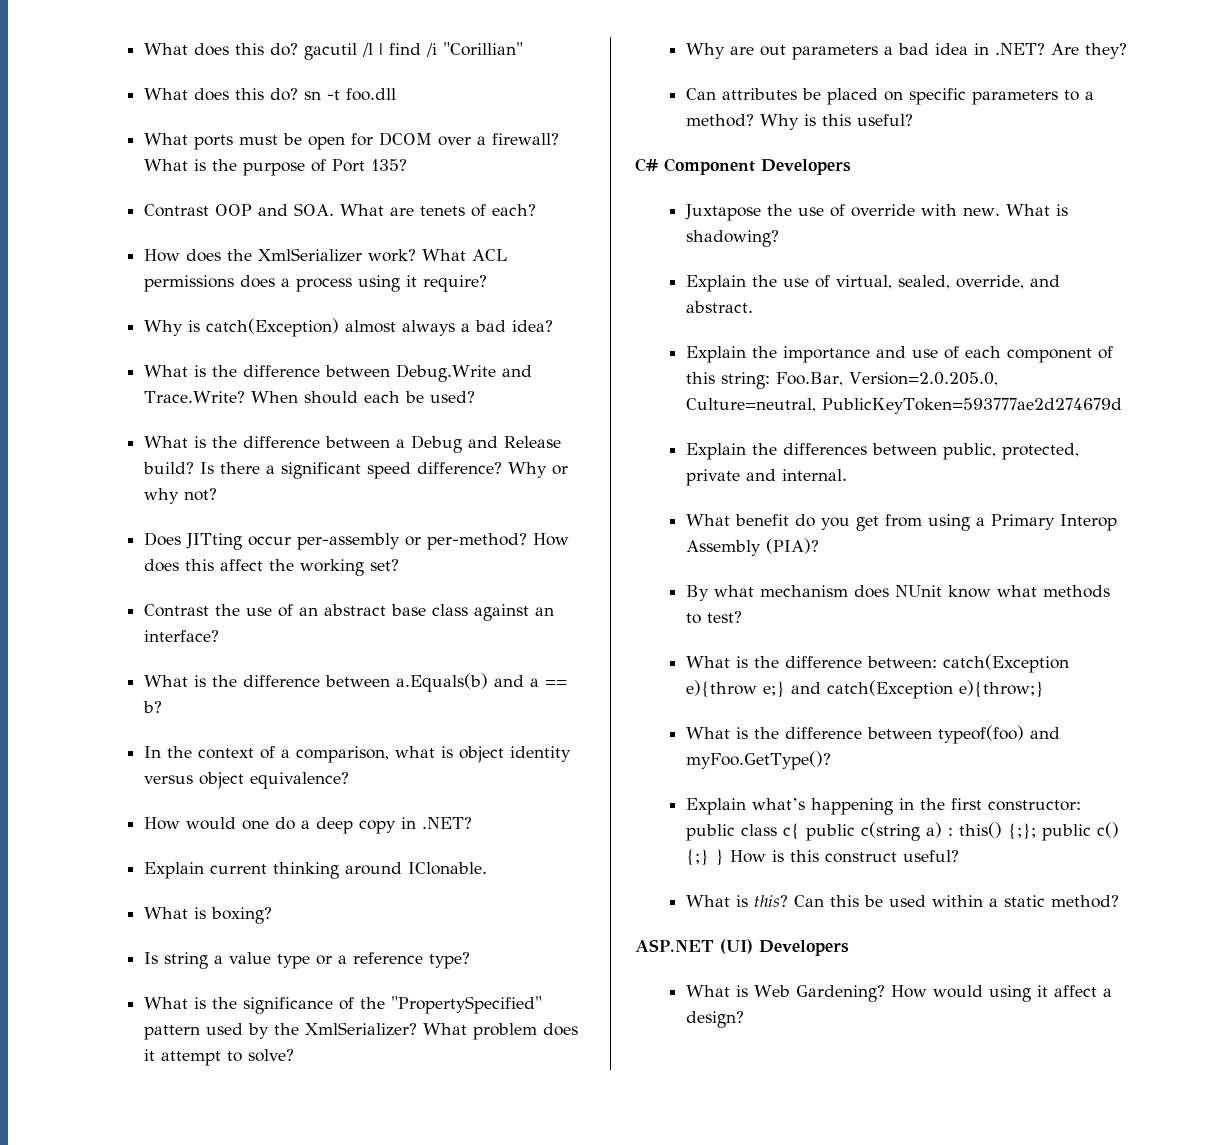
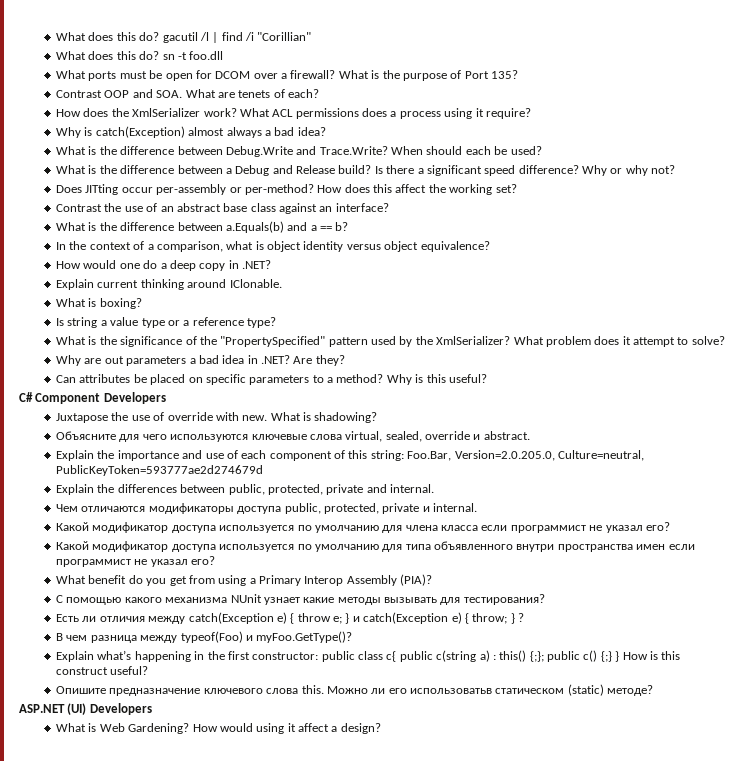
[685,275,1060,292] Explain the use of virtual, sealed, override, and -> [56,431,481,442] Объясните для чего используются ключевые слова virtual, sealed, override и
(847, 475) none -> [56,503,478,514] [56,522,670,533] [56,541,695,552] [56,556,216,567] // Чем отличаются модификаторы доступа public, protected, private и internal. // Какой модификатор доступа используется по умолчанию для члена класса если программист не указал его? // Какой модификатор доступа используется по умолчанию для типа объявленного внутри пространства имен если программист не указал его?
[685,585,1110,601] [685,611,742,624] [685,654,1069,673] [685,680,1044,699] [685,725,1060,744] By what mechanism does NUnit know what methods to test? // What is the difference between: catch(Exception e){throw e;} and catch(Exception e){throw;} // What is the difference between typeof(foo) and -> [56,594,545,605] [56,612,525,624] [56,631,253,643] С помощью какого механизма NUnit узнает какие методы вызывать для тестирования? // Есть ли отличия между catch(Exception e) { throw e; } и catch(Exception e) { throw; } ? // В чем разница между typeof(Foo) и
[685,895,1119,908] What is this? Can this be used within a static method? -> [56,684,654,696] Опишите предназначение ключевого слова this. Можно ли его использоватьв статическом (static) методе?

